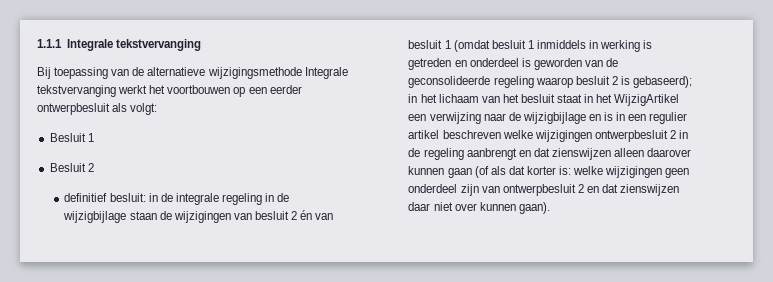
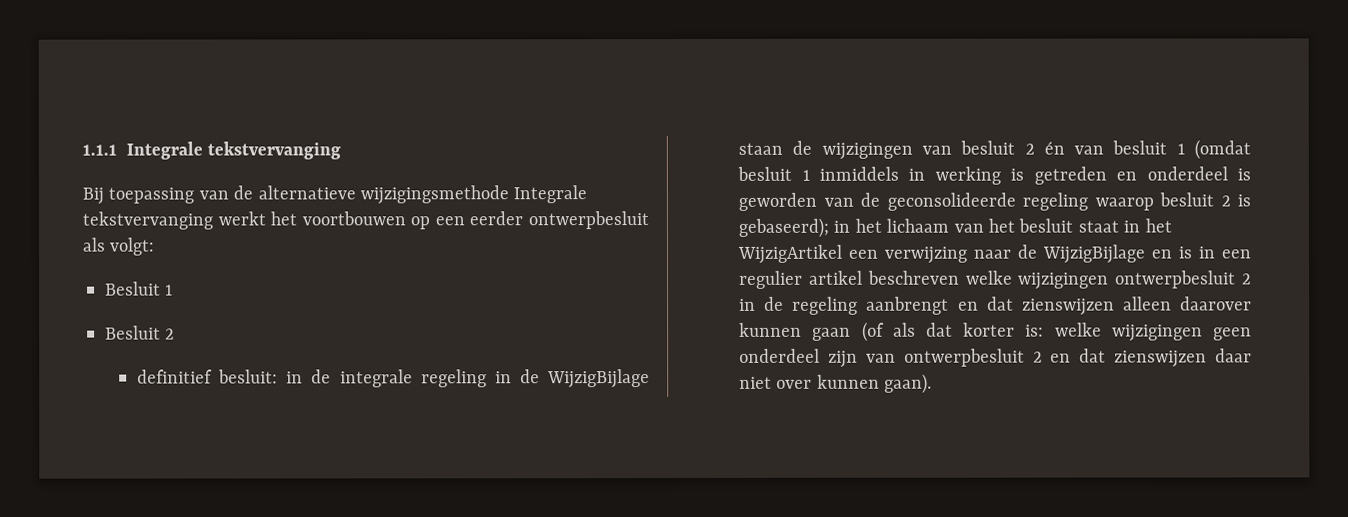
[63,211,127,223] wijzigbijlage -> [547,369,651,389] WijzigBijlage
[522,112,586,124] wijzigbijlage -> [1042,244,1147,264] WijzigBijlage

